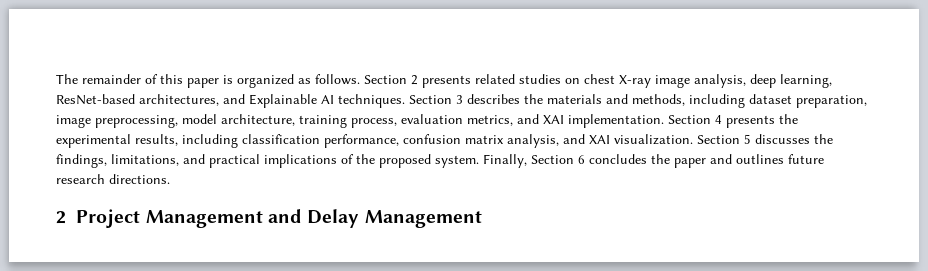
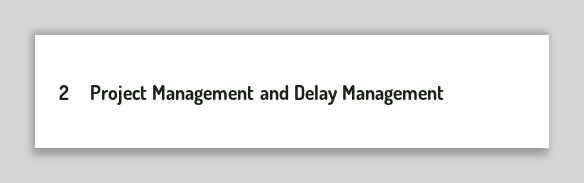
[56,74,832,88] [56,94,867,108] [56,114,798,128] [56,134,833,148] [56,154,824,168] [56,174,170,184] The remainder of this paper is organized as follows. Section 2 presents related studies on chest X-ray image analysis, deep learning, ResNet-based architectures, and Explainable AI techniques. Section 3 describes the materials and methods, including dataset preparation, image preprocessing, model architecture, training process, evaluation metrics, and XAI implementation. Section 4 presents the experimental results, including classification performance, confusion matrix analysis, and XAI visualization. Section 5 discusses the findings, limitations, and practical implications of the proposed system. Finally, Section 6 concludes the paper and outlines future research directions. // -> (59, 92) none

